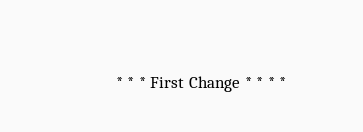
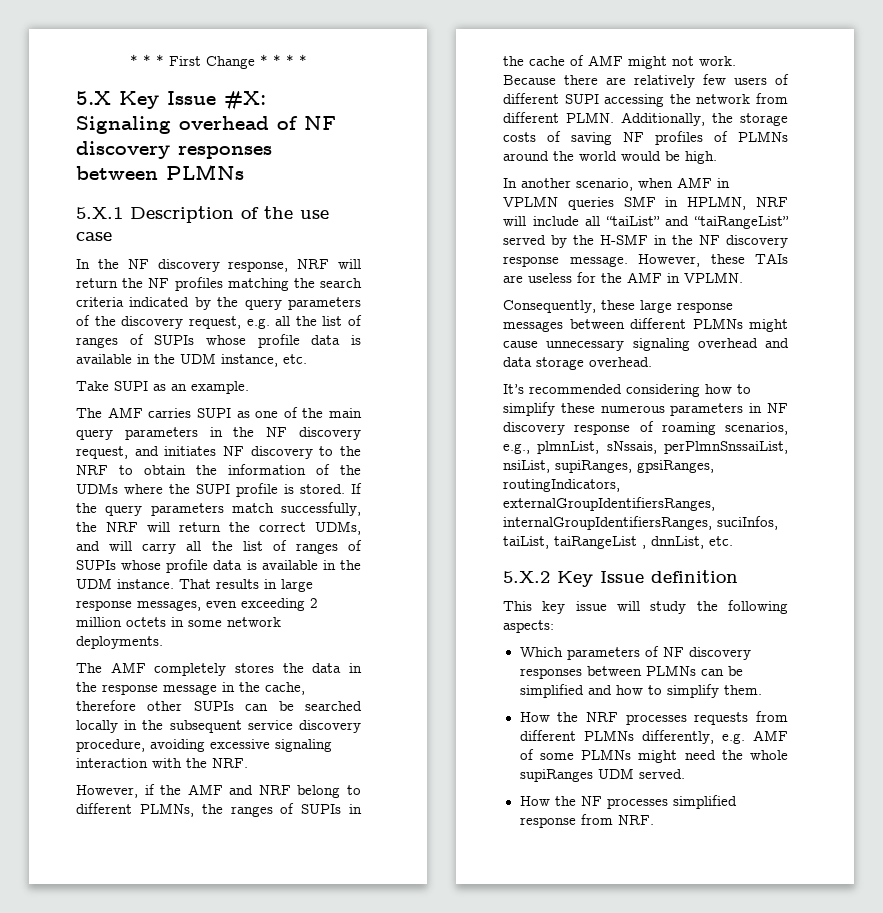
(287, 82) none -> [76,91,266,110] [76,116,336,134] [76,141,272,159] [76,164,244,180] [76,206,329,223] [76,232,112,241] [76,259,361,272] [76,277,362,291] [76,297,361,310] [76,315,362,329] [76,334,361,348] [76,353,307,367] [76,381,249,394] [76,407,362,418] [76,427,361,440] [76,446,361,459] [76,464,361,475] [76,483,362,497] [76,502,361,516] [76,521,361,535] [76,540,362,554] [76,559,361,573] [76,578,313,592] [76,598,318,611] [76,617,281,627] [76,636,163,649] [76,662,362,676] [76,682,305,695] [76,700,362,711] [76,720,361,733] [76,739,332,752] [76,758,248,768] [76,784,361,798] [76,803,363,817] [503,55,736,69] [503,74,789,88] [503,93,788,107] [503,112,788,126] [503,131,788,145] [503,151,717,164] [503,177,730,191] [503,196,788,210] [503,216,789,229] [503,234,788,248] [503,253,788,267] [503,272,743,283] [503,300,733,313] [503,318,788,332] [503,338,789,351] [503,357,652,370] [503,384,751,397] [503,402,788,416] [503,421,788,435] [503,441,788,454] [503,460,714,473] [503,479,620,492] [503,497,715,511] [503,516,778,530] [503,536,733,549] [503,570,738,587] [503,600,788,614] [503,620,554,633] [519,646,751,660] [519,665,743,679] [519,684,762,698] [519,711,788,725] [519,730,788,744] [519,749,788,763] [519,768,685,782] [519,795,737,809] [519,814,654,828] // 5.X Key Issue #X: Signaling overhead of NF discovery responses between PLMNs // 5.X.1 Description of the use case // In the NF discovery response, NRF will return the NF profiles matching the search criteria indicated by the query parameters of the discovery request, e.g. all the list of ranges of SUPIs whose profile data is available in the UDM instance, etc. // Take SUPI as an example. // The AMF carries SUPI as one of the main query parameters in the NF discovery request, and initiates NF discovery to the NRF to obtain the information of the UDMs where the SUPI profile is stored. If the query parameters match successfully, the NRF will return the correct UDMs, and will carry all the list of ranges of SUPIs whose profile data is available in the UDM instance. That results in large response messages, even exceeding 2 million octets in some network deployments. // The AMF completely stores the data in the response message in the cache, therefore other SUPIs can be searched locally in the subsequent service discovery procedure, avoiding excessive signaling interaction with the NRF. // However, if the AMF and NRF belong to different PLMNs, the ranges of SUPIs in the cache of AMF might not work. Because there are relatively few users of different SUPI accessing the network from different PLMN. Additionally, the storage costs of saving NF profiles of PLMNs around the world would be high. // In another scenario, when AMF in VPLMN queries SMF in HPLMN, NRF will include all “taiList” and “taiRangeList” served by the H-SMF in the NF discovery response message. However, these TAIs are useless for the AMF in VPLMN. // Consequently, these large response messages between different PLMNs might cause unnecessary signaling overhead and data storage overhead. // It’s recommended considering how to simplify these numerous parameters in NF discovery response of roaming scenarios, e.g., plmnList, sNssais, perPlmnSnssaiList, nsiList, supiRanges, gpsiRanges, routingIndicators, externalGroupIdentifiersRanges, internalGroupIdentifiersRanges, suciInfos, taiList, taiRangeList , dnnList, etc. // 5.X.2 Key Issue definition // This key issue will study the following aspects: // Which parameters of NF discovery responses between PLMNs can be simplified and how to simplify them. // How the NRF processes requests from different PLMNs differently, e.g. AMF of some PLMNs might need the whole supiRanges UDM served. // How the NF processes simplified response from NRF.

